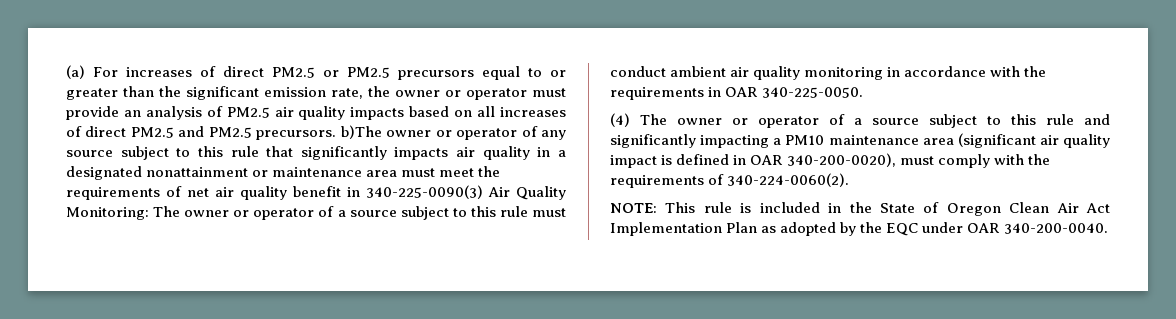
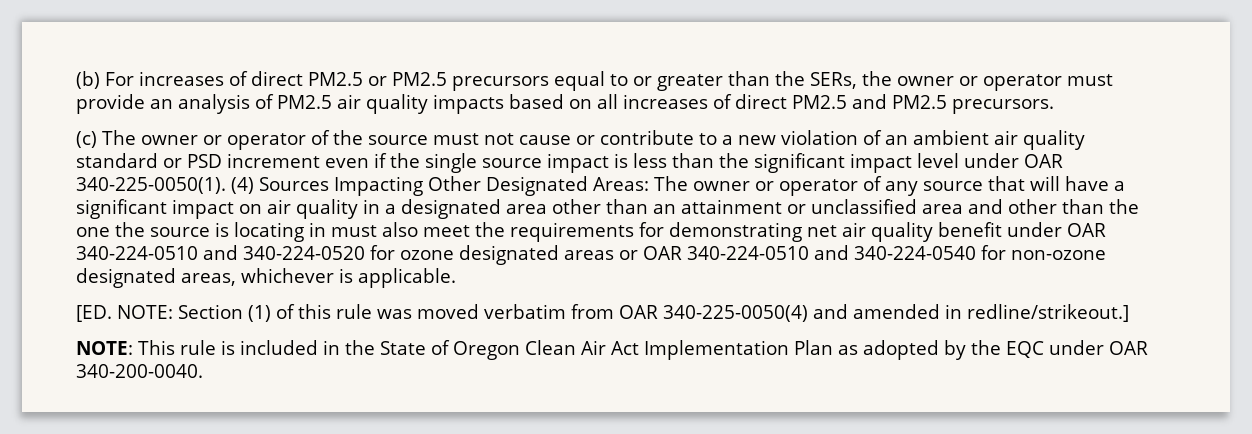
[66,65,85,79] (a) -> [76,71,100,89] (b)
[186,86,363,100] significant emission rate, -> [810,72,857,89] SERs,
[340,125,382,139] b)The -> [76,130,1085,150] [76,153,1063,173] [76,176,688,196] // (c) The owner or operator of the source must not cause or contribute to a new violation of an ambient air quality standard or PSD increment even if the single source impact is less than the significant impact level under OAR 340-225-0050(1). (4) Sources Impacting Other Designated Areas: The
[120,146,449,160] subject to this rule that significantly impacts -> [988,176,1125,191] [76,199,262,219] that will have a significant impact on
[146,167,436,177] nonattainment or maintenance area must -> [506,199,1139,214] [76,222,418,242] area other than an attainment or unclassified area and other than the one the source is locating in must also
[166,186,182,197] of -> [639,222,802,242] for demonstrating
[347,185,566,200] [66,206,566,220] [610,66,1047,80] [610,87,864,100] [610,113,1110,128] [610,133,1110,148] [610,153,1051,168] [610,173,850,188] in 340-225-0090(3) Air Quality Monitoring: The owner or operator of a source subject to this rule must conduct ambient air quality monitoring in accordance with the requirements in OAR 340-225-0050. // (4) The owner or operator of a source subject to this rule and significantly impacting a PM10 maintenance area (significant air quality impact is defined in OAR 340-200-0020), must comply with the requirements of 340-224-0060(2). -> [1007,222,1106,237] [76,245,1106,265] [76,268,456,288] [76,304,1129,322] under OAR 340-224-0510 and 340-224-0520 for ozone designated areas or OAR 340-224-0510 and 340-224-0540 for non-ozone designated areas, whichever is applicable. // [ED. NOTE: Section (1) of this rule was moved verbatim from OAR 340-225-0050(4) and amended in redline/strikeout.]

